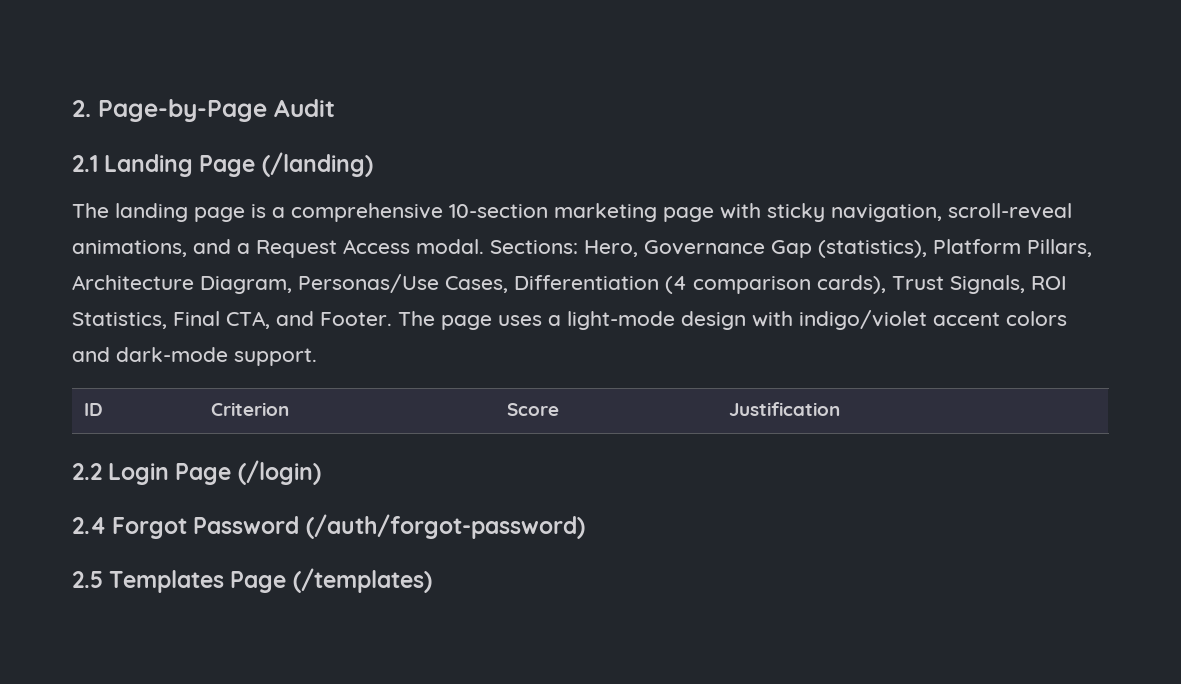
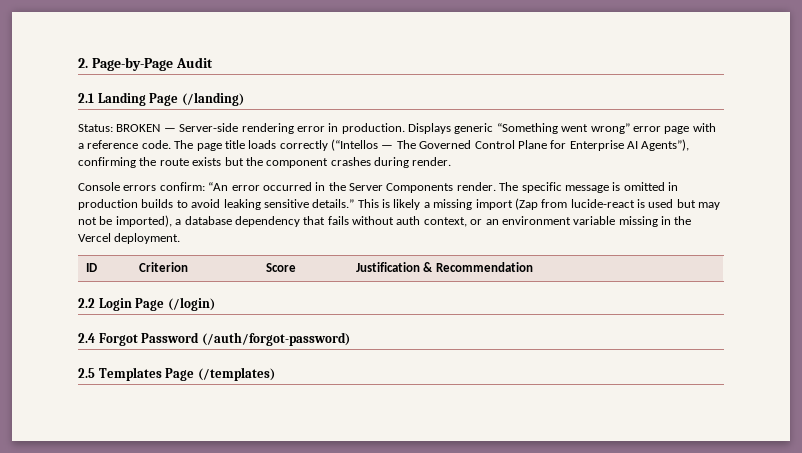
[72,203,1072,222] [72,239,1092,258] [72,274,1067,294] [72,310,1067,330] [72,347,317,366] The landing page is a comprehensive 10-section marketing page with sticky navigation, scroll-reveal animations, and a Request Access modal. Sections: Hero, Governance Gap (statistics), Platform Pillars, Architecture Diagram, Personas/Use Cases, Differentiation (4 comparison cards), Trust Signals, ROI Statistics, Final CTA, and Footer. The page uses a light-mode design with indigo/violet accent colors and dark-mode support. -> [78,123,716,134] [78,139,690,151] [78,157,452,168] [78,182,678,193] [78,198,721,210] [78,215,692,227] [78,233,181,244] Status: BROKEN — Server-side rendering error in production. Displays generic “Something went wrong” error page with a reference code. The page title loads correctly (“Intellos — The Governed Control Plane for Enterprise AI Agents”), confirming the route exists but the component crashes during render. // Console errors confirm: “An error occurred in the Server Components render. The specific message is omitted in production builds to avoid leaking sensitive details.” This is likely a missing import (Zap from lucide-react is used but may not be imported), a database dependency that fails without auth context, or an environment variable missing in the Vercel deployment.
(841, 409) none -> [423,262,533,272] & Recommendation

